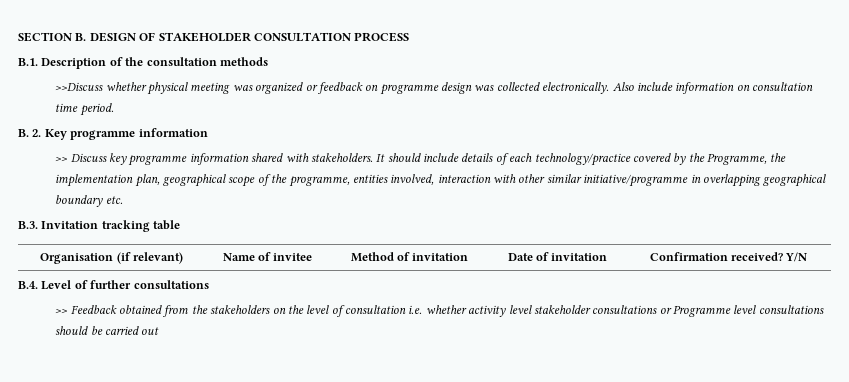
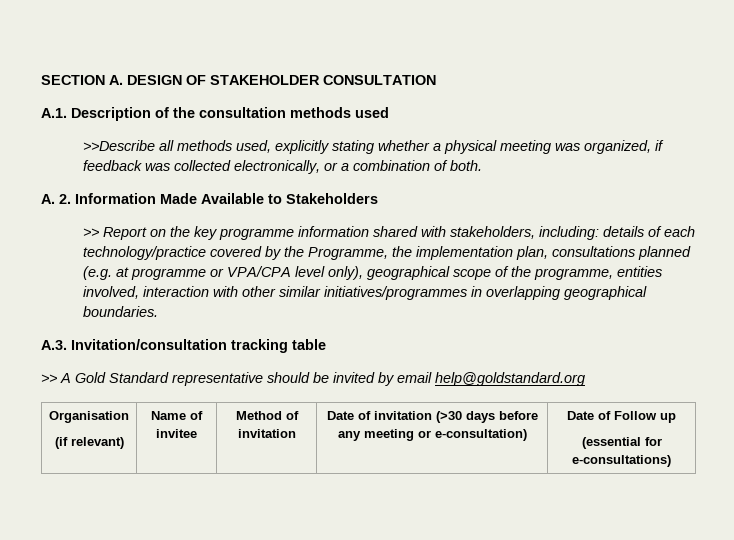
[75,33,87,41] B. -> [109,75,123,85] A.
[354,32,410,42] [18,58,38,66] PROCESS // B.1. -> [41,108,67,118] // A.1.
[55,82,814,95] [55,103,114,116] [18,128,208,140] [55,153,107,162] // >>Discuss whether physical meeting was organized or feedback on programme design was collected electronically. Also include information on consultation time period. // B. 2. Key programme information // >> Discuss -> [355,107,389,118] [83,140,665,154] [83,160,483,174] [41,193,378,204] [83,226,191,240] used // >>Describe all methods used, explicitly stating whether a physical meeting was organized, if feedback was collected electronically, or a combination of both. // A. 2. Information Made Available to Stakeholders // >> Report on the
[310,153,460,162] stakeholders. It should include -> [450,226,600,240] stakeholders, including:
(160, 180) none -> [552,246,692,260] [83,266,364,280] consultations planned (e.g. at programme or VPA/CPA level only),
[583,174,689,187] initiative/programme -> [324,286,468,300] initiatives/programmes
[55,195,123,207] [18,220,181,232] boundary etc. // B.3. Invitation tracking table -> [83,306,159,317] [41,339,326,353] [41,372,585,386] boundaries. // A.3. Invitation/consultation tracking table // >> A Gold Standard representative should be invited by email help@goldstandard.org
(114, 258) none -> (129, 417) //
[649,252,808,262] [18,280,209,290] [55,305,824,317] [55,326,160,335] | Confirmation received? Y/N // B.4. Level of further consultations // >> Feedback obtained from the stakeholders on the level of consultation i.e. whether activity level stakeholder consultations or Programme level consultations should be carried out -> [435,411,538,423] [337,429,527,441] [567,411,676,423] [581,437,662,449] [572,455,671,467] (>30 days before any meeting or e-consultation) | Date of Follow up // (essential for e-consultations)

